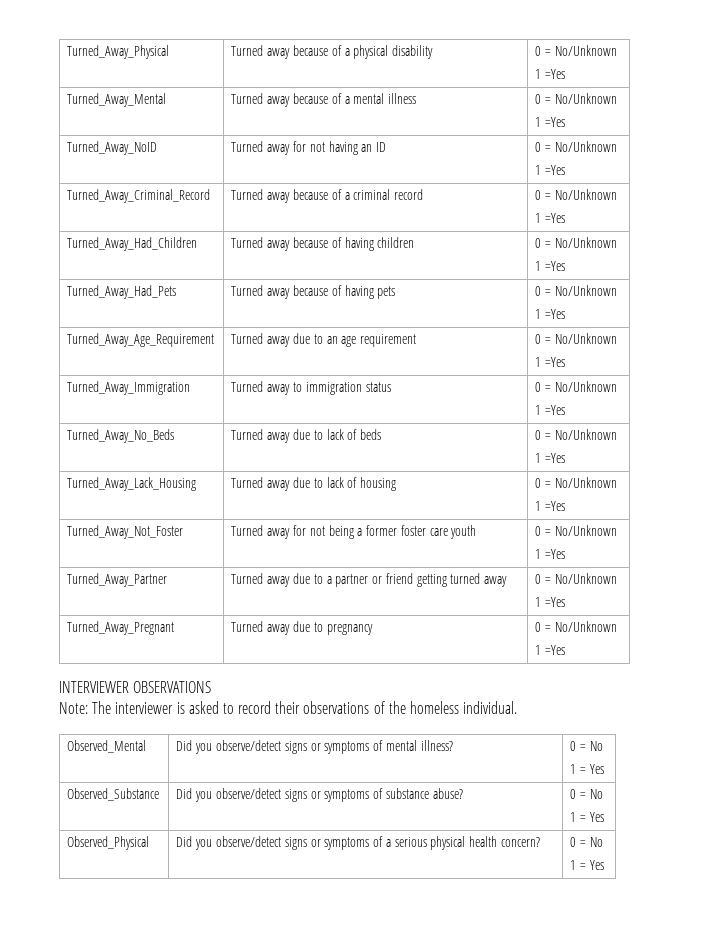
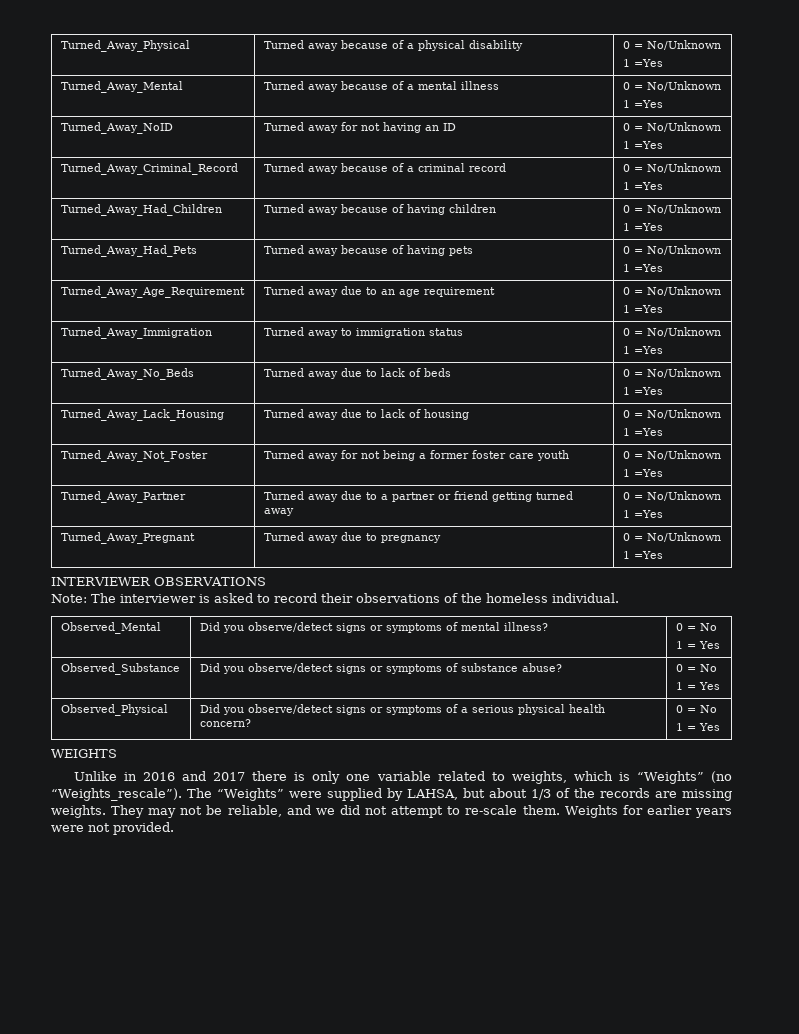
(604, 865) none -> [51,749,117,758] [73,771,733,784] [51,788,732,801] [51,805,733,818] [51,822,174,835] // WEIGHTS // Unlike in 2016 and 2017 there is only one variable related to weights, which is “Weights” (no “Weights_rescale”). The “Weights” were supplied by LAHSA, but about 1/3 of the records are missing weights. They may not be reliable, and we did not attempt to re-scale them. Weights for earlier years were not provided.

